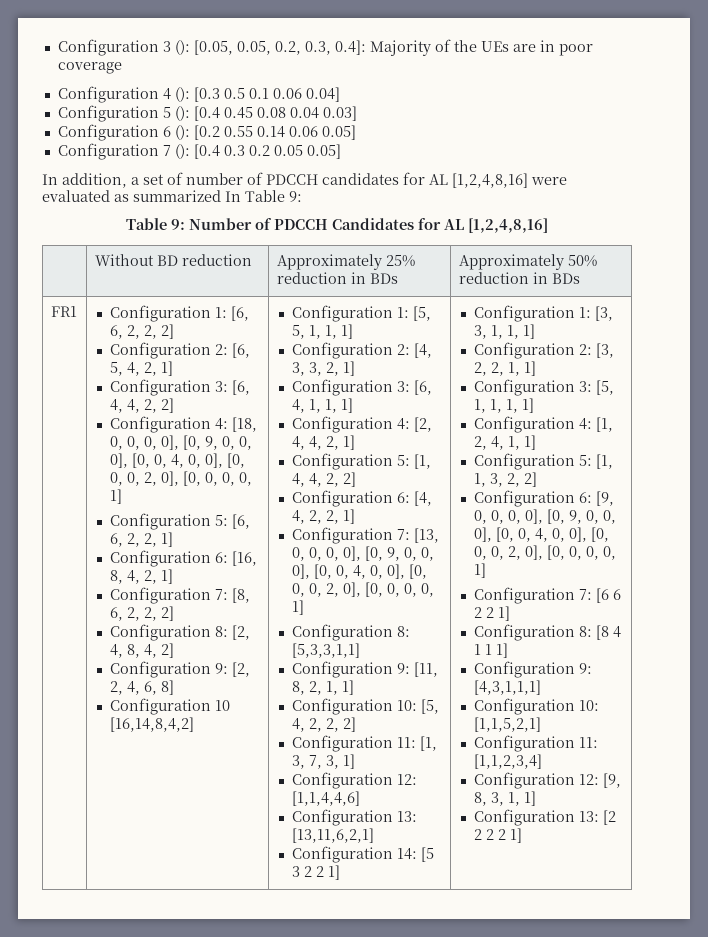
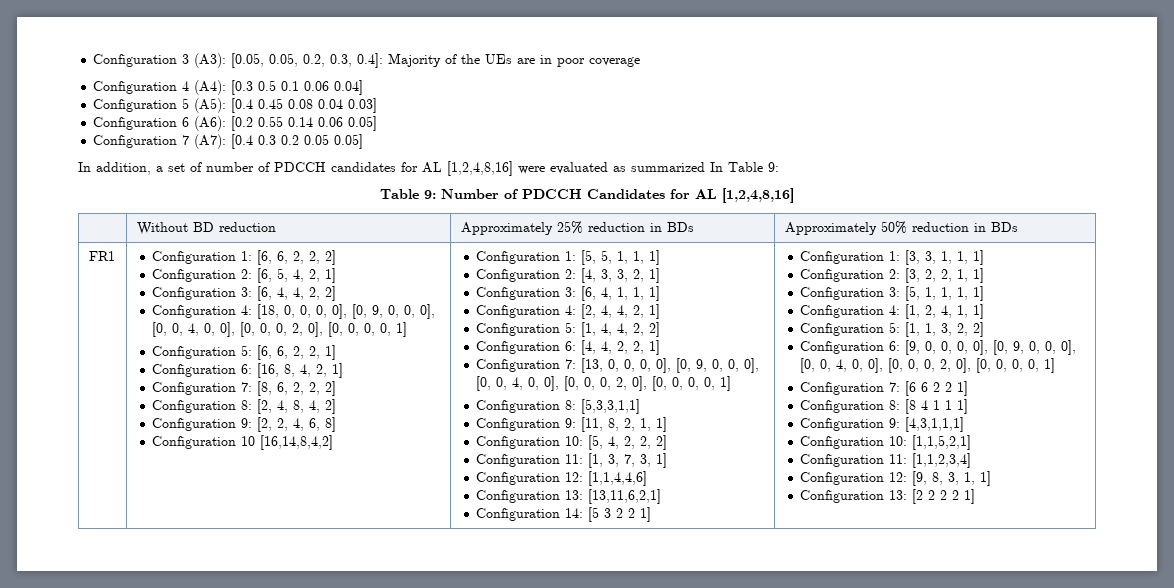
[174,40,190,55] (): -> [194,53,227,68] (A3):
[174,87,190,102] (): -> [194,80,227,95] (A4):
[174,106,190,121] (): -> [194,98,227,113] (A5):
[174,125,190,140] (): -> [194,116,227,131] (A6):
[174,144,190,159] (): -> [194,134,227,149] (A7):

